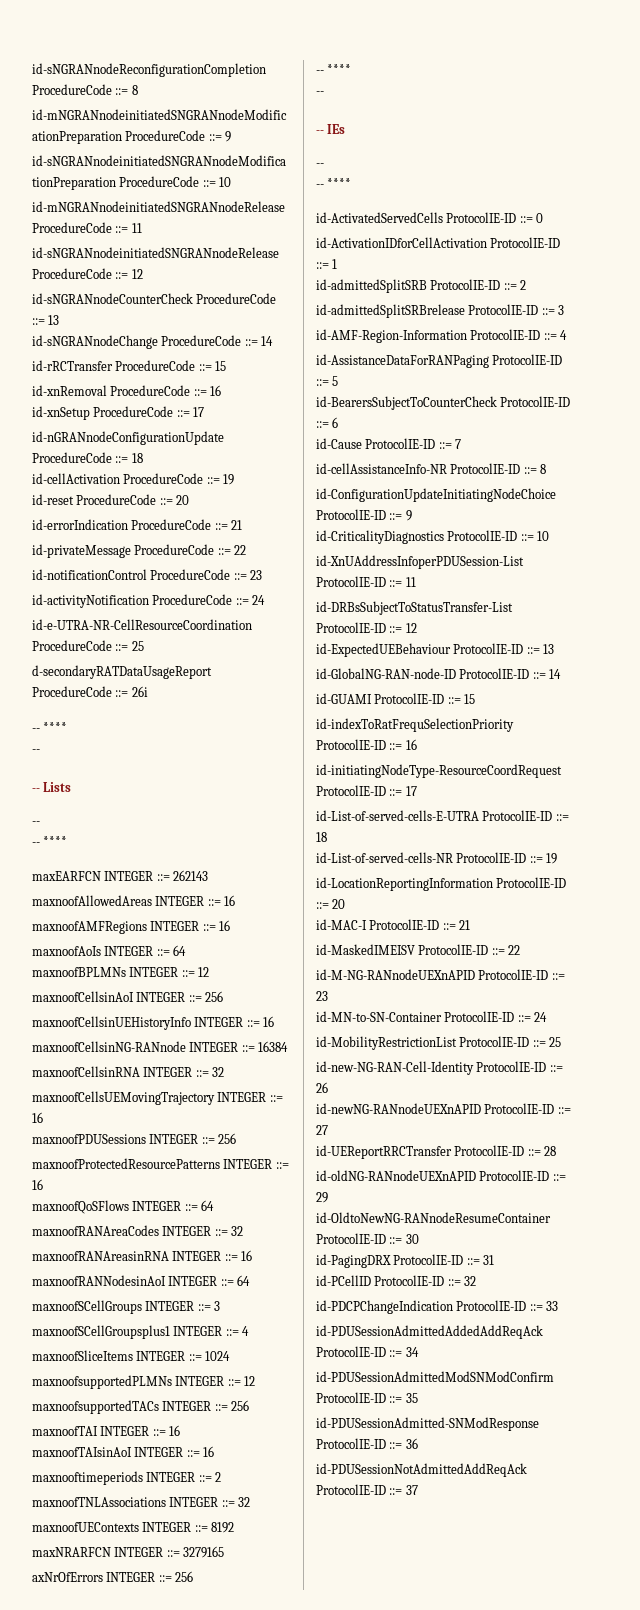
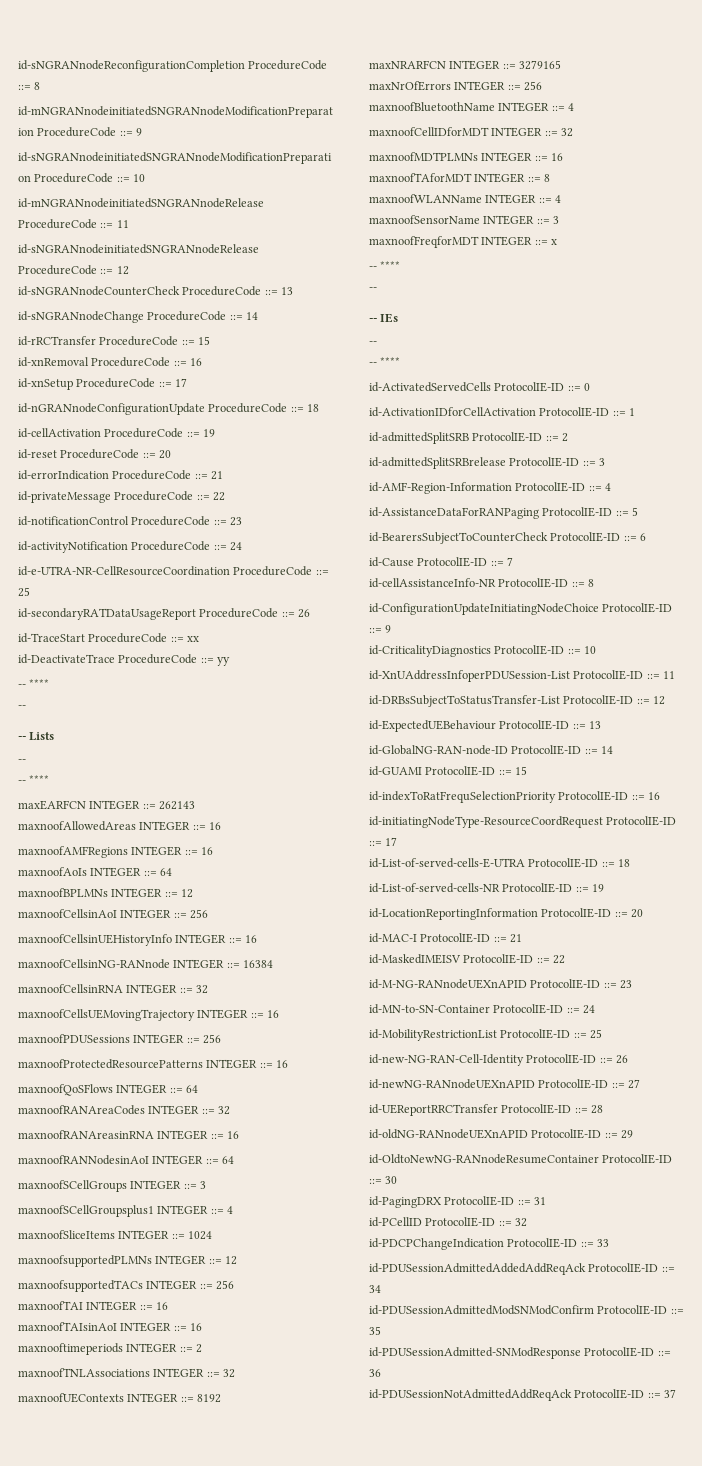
[32,665,212,679] [32,686,148,697] d-secondaryRATDataUsageReport ProcedureCode ::= 26i -> [18,608,311,620] [18,633,200,643] [18,654,231,666] id-secondaryRATDataUsageReport ProcedureCode ::= 26 // id-TraceStart ProcedureCode ::= xx // id-DeactivateTrace ProcedureCode ::= yy
[32,1571,194,1582] axNrOfErrors INTEGER ::= 256 -> [369,81,543,91] [369,102,575,112] [369,127,574,137] [369,152,564,162] [369,173,551,183] [369,194,562,204] [369,215,560,225] [369,236,558,248] maxNrOfErrors INTEGER ::= 256 // maxnoofBluetoothName INTEGER ::= 4 // maxnoofCellIDforMDT INTEGER ::= 32 // maxnoofMDTPLMNs INTEGER ::= 16 // maxnoofTAforMDT INTEGER ::= 8 // maxnoofWLANName INTEGER ::= 4 // maxnoofSensorName INTEGER ::= 3 // maxnoofFreqforMDT INTEGER ::= x

